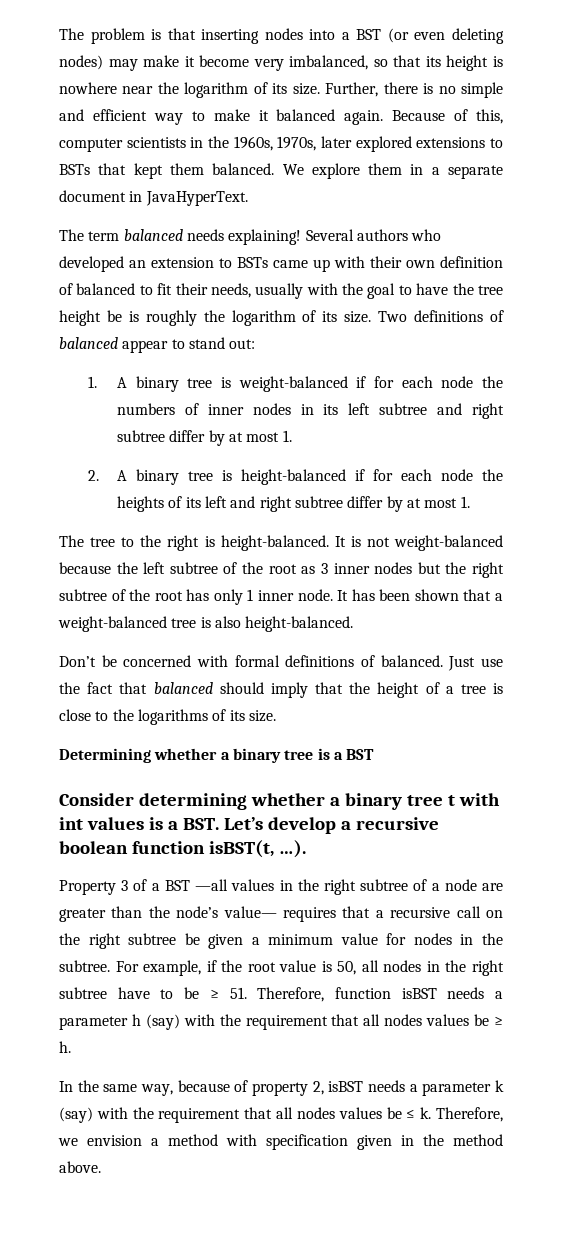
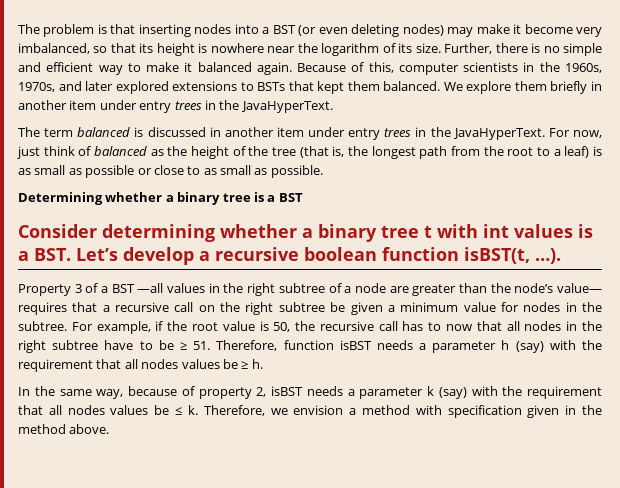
(317, 143) none -> [58,81,82,91] and
[410,164,504,179] [59,190,248,206] [59,229,442,245] [59,256,503,272] [59,283,503,299] [59,310,505,326] [59,337,256,353] [87,376,503,392] [116,403,504,419] [116,430,292,446] [87,469,504,485] [116,496,470,512] [59,535,504,551] [59,562,505,578] [59,589,503,605] [58,616,354,632] [59,655,504,671] [59,682,504,698] [59,709,276,725] in a separate document in JavaHyperText. // The term balanced needs explaining! Several authors who developed an extension to BSTs came up with their own definition of balanced to fit their needs, usually with the goal to have the tree height be is roughly the logarithm of its size. Two definitions of balanced appear to stand out: // 1. A binary tree is weight-balanced if for each node the numbers of inner nodes in its left subtree and right subtree differ by at most 1. // 2. A binary tree is height-balanced if for each node the heights of its left and right subtree differ by at most 1. // The tree to the right is height-balanced. It is not weight-balanced because the left subtree of the root as 3 inner nodes but the right subtree of the root has only 1 inner node. It has been shown that a weight-balanced tree is also height-balanced. // Don’t be concerned with formal definitions of balanced. Just use the fact that balanced should imply that the height of a tree is close to the logarithms of its size. -> [550,81,603,94] [18,100,333,113] [18,127,602,140] [17,146,602,159] [18,165,323,178] briefly in another item under entry trees in the JavaHyperText. // The term balanced is discussed in another item under entry trees in the JavaHyperText. For now, just think of balanced as the height of the tree (that is, the longest path from the root to a leaf) is as small as possible or close to as small as possible.
(357, 968) none -> [295,321,502,331] the recursive call has to now that

